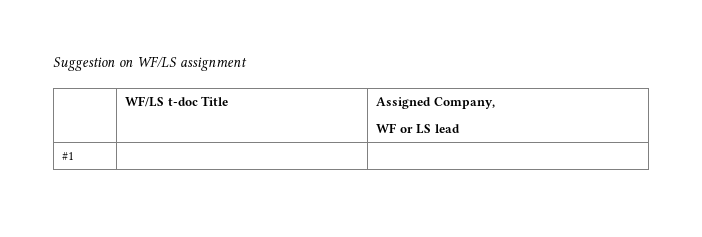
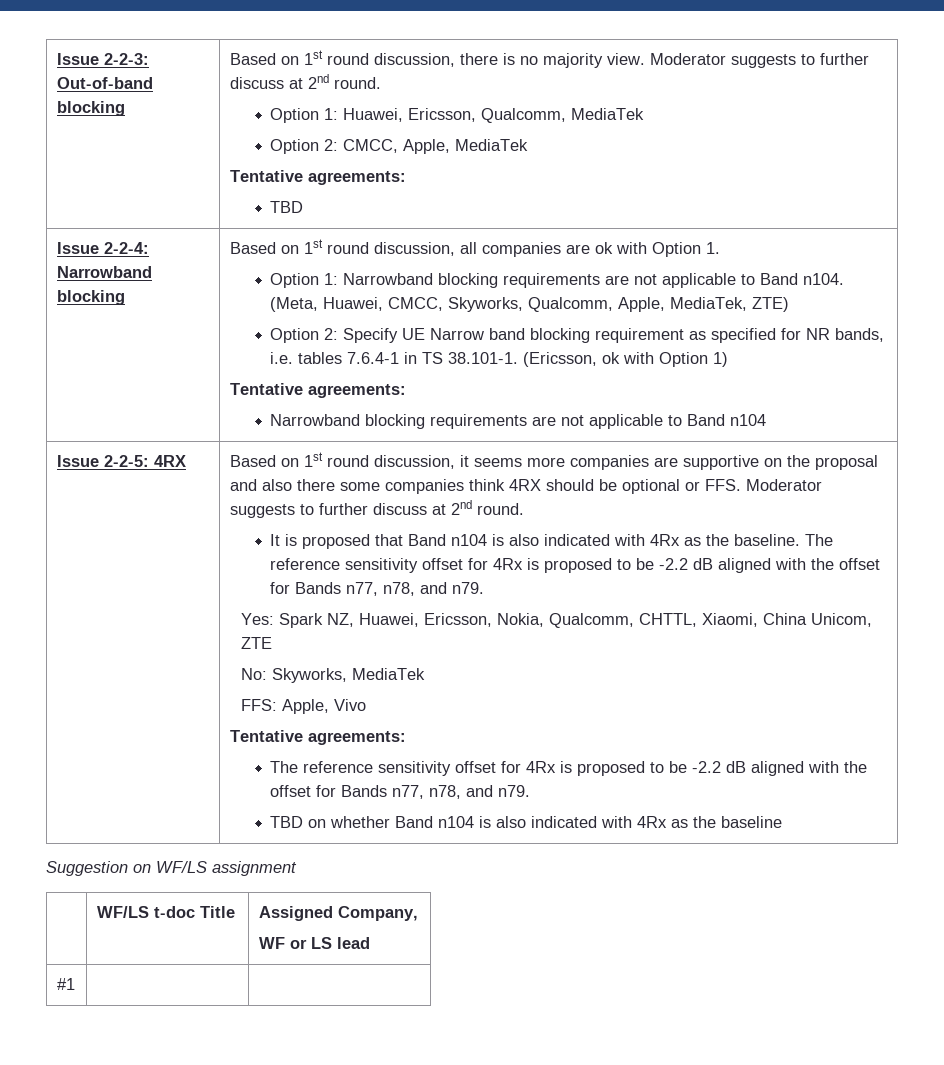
(53, 64) none -> [56,53,149,65] [56,77,153,89] [56,101,125,116] [229,50,869,68] [229,74,381,89] [270,108,645,123] [270,139,529,154] [229,170,406,185] [270,201,304,213] [56,242,149,254] [56,266,152,278] [56,290,125,305] [229,239,720,257] [270,273,845,288] [270,297,790,312] [270,328,885,343] [270,352,729,367] [229,383,406,398] [270,414,767,429] [56,455,186,467] [229,452,878,470] [229,479,822,494] [229,500,524,518] [270,534,834,549] [270,558,881,573] [270,582,485,596] [241,613,873,628] [241,637,273,649] [241,668,426,683] [241,699,367,714] [229,730,406,745] [270,761,868,776] [270,785,531,799] [270,816,783,828] Issue 2-2-3: Out-of-band blocking | Based on 1st round discussion, there is no majority view. Moderator suggests to further discuss at 2nd round. // Option 1: Huawei, Ericsson, Qualcomm, MediaTek // Option 2: CMCC, Apple, MediaTek // Tentative agreements: // TBD // Issue 2-2-4: Narrowband blocking | Based on 1st round discussion, all companies are ok with Option 1. // Option 1: Narrowband blocking requirements are not applicable to Band n104. (Meta, Huawei, CMCC, Skyworks, Qualcomm, Apple, MediaTek, ZTE) // Option 2: Specify UE Narrow band blocking requirement as specified for NR bands, i.e. tables 7.6.4-1 in TS 38.101-1. (Ericsson, ok with Option 1) // Tentative agreements: // Narrowband blocking requirements are not applicable to Band n104 // Issue 2-2-5: 4RX | Based on 1st round discussion, it seems more companies are supportive on the proposal and also there some companies think 4RX should be optional or FFS. Moderator suggests to further discuss at 2nd round. // It is proposed that Band n104 is also indicated with 4Rx as the baseline. The reference sensitivity offset for 4Rx is proposed to be -2.2 dB aligned with the offset for Bands n77, n78, and n79. // Yes: Spark NZ, Huawei, Ericsson, Nokia, Qualcomm, CHTTL, Xiaomi, China Unicom, ZTE // No: Skyworks, MediaTek // FFS: Apple, Vivo // Tentative agreements: // The reference sensitivity offset for 4Rx is proposed to be -2.2 dB aligned with the offset for Bands n77, n78, and n79. // TBD on whether Band n104 is also indicated with 4Rx as the baseline //

